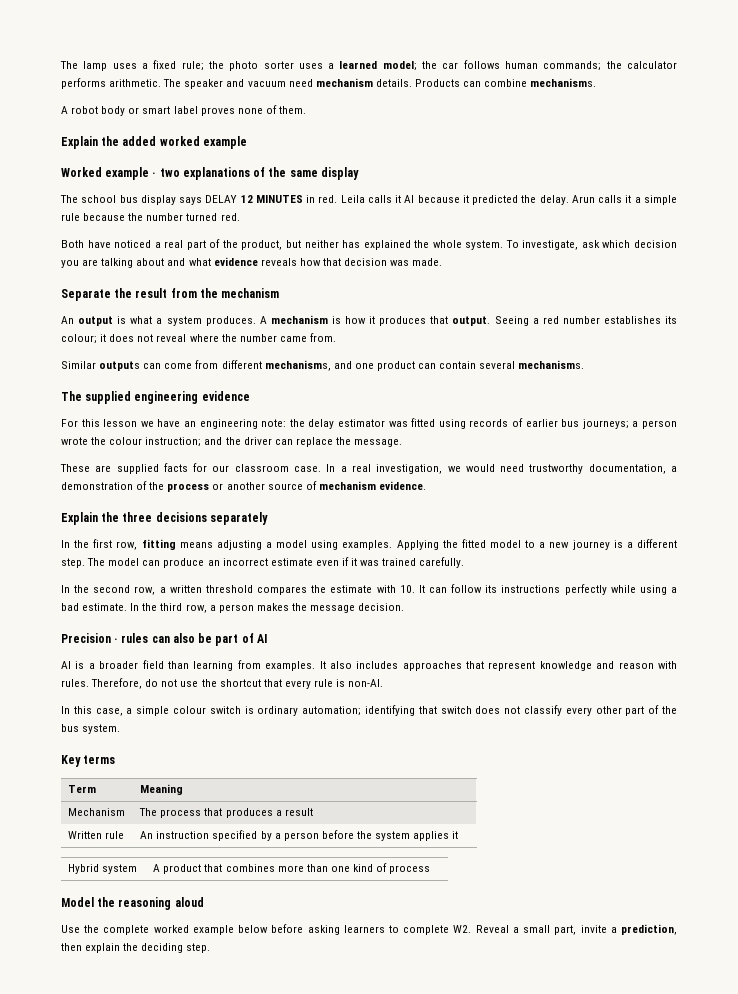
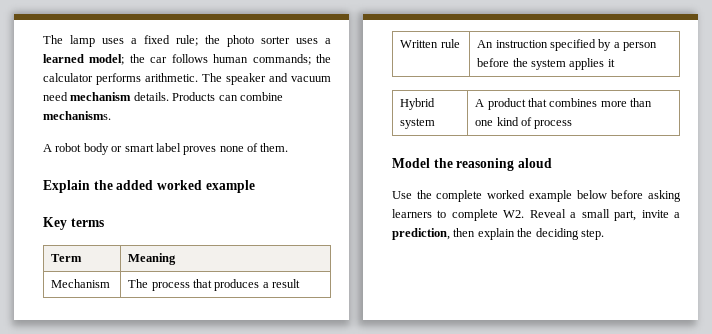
[61,167,359,180] [60,195,677,205] [61,213,240,221] [61,239,677,250] [61,257,443,268] [61,288,280,301] [61,315,678,326] [61,333,336,344] [61,360,585,371] [61,391,250,404] [61,418,678,429] [61,437,403,447] [60,463,677,474] [61,481,426,492] [61,512,268,525] [61,539,677,550] [61,557,465,568] [61,584,677,595] [61,603,405,613] [61,633,267,646] [61,660,678,671] [61,678,384,689] [61,705,677,716] [61,724,121,734] // Worked example · two explanations of the same display // The school bus display says DELAY 12 MINUTES in red. Leila calls it AI because it predicted the delay. Arun calls it a simple rule because the number turned red. // Both have noticed a real part of the product, but neither has explained the whole system. To investigate, ask which decision you are talking about and what evidence reveals how that decision was made. // Separate the result from the mechanism // An output is what a system produces. A mechanism is how it produces that output. Seeing a red number establishes its colour; it does not reveal where the number came from. // Similar outputs can come from different mechanisms, and one product can contain several mechanisms. // The supplied engineering evidence // For this lesson we have an engineering note: the delay estimator was fitted using records of earlier bus journeys; a person wrote the colour instruction; and the driver can replace the message. // These are supplied facts for our classroom case. In a real investigation, we would need trustworthy documentation, a demonstration of the process or another source of mechanism evidence. // Explain the three decisions separately // In the first row, fitting means adjusting a model using examples. Applying the fitted model to a new journey is a different step. The model can produce an incorrect estimate even if it was trained carefully. // In the second row, a written threshold compares the estimate with 10. It can follow its instructions perfectly while using a bad estimate. In the third row, a person makes the message decision. // Precision · rules can also be part of AI // AI is a broader field than learning from examples. It also includes approaches that represent knowledge and reason with rules. Therefore, do not use the shortcut that every rule is non-AI. // In this case, a simple colour switch is ordinary automation; identifying that switch does not classify every other part of the bus system. -> (255, 186) none

